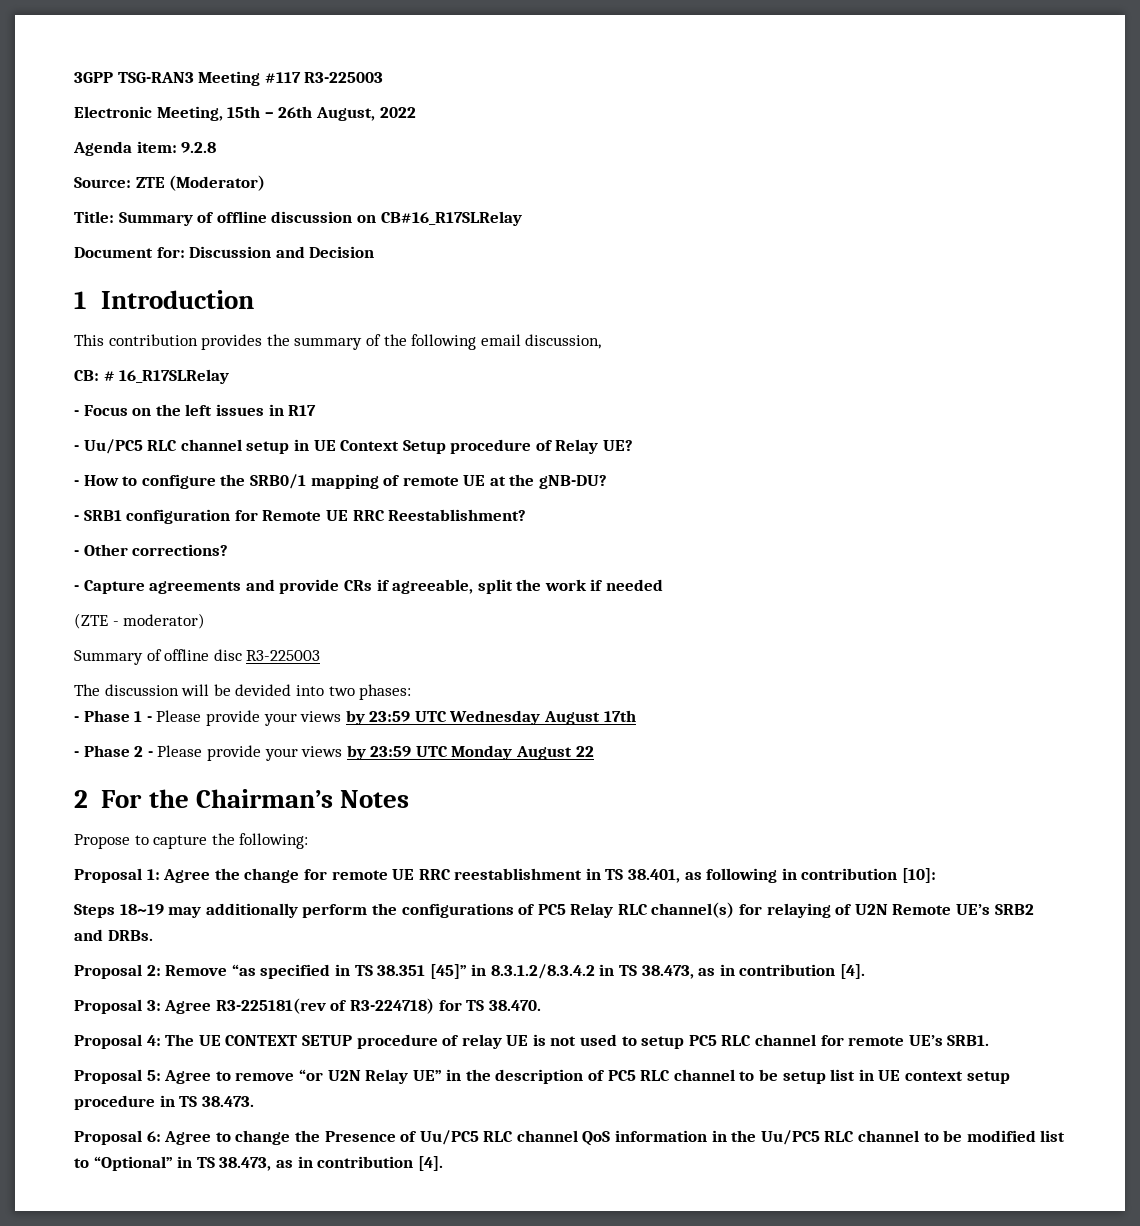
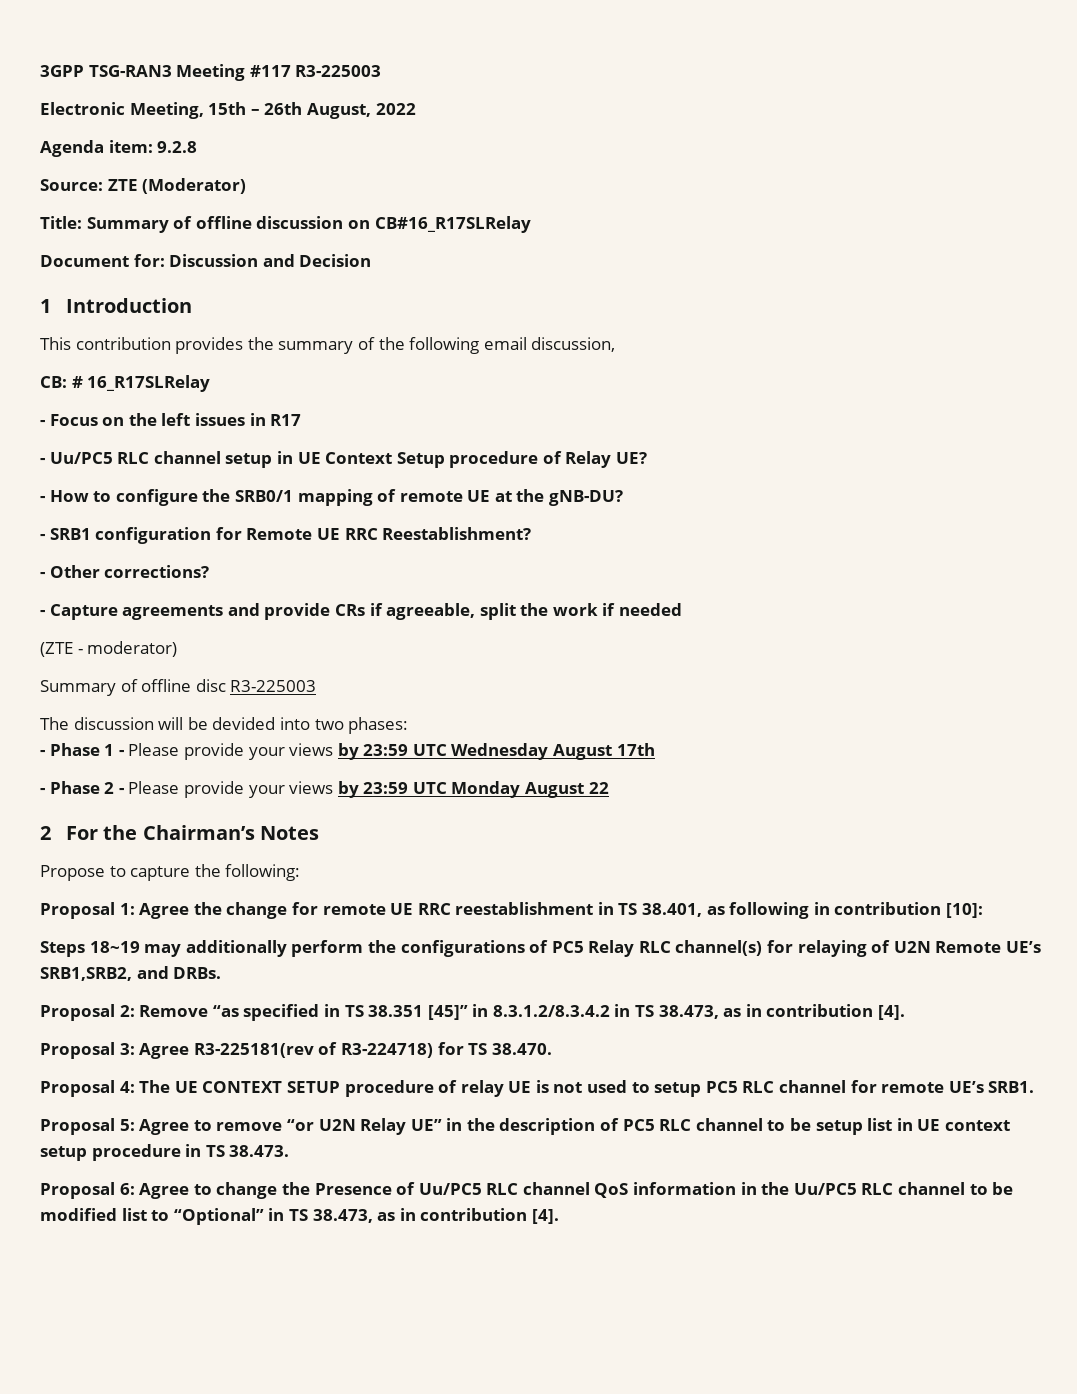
[994,904,1034,915] SRB2 -> [40,967,132,981] SRB1,SRB2,

